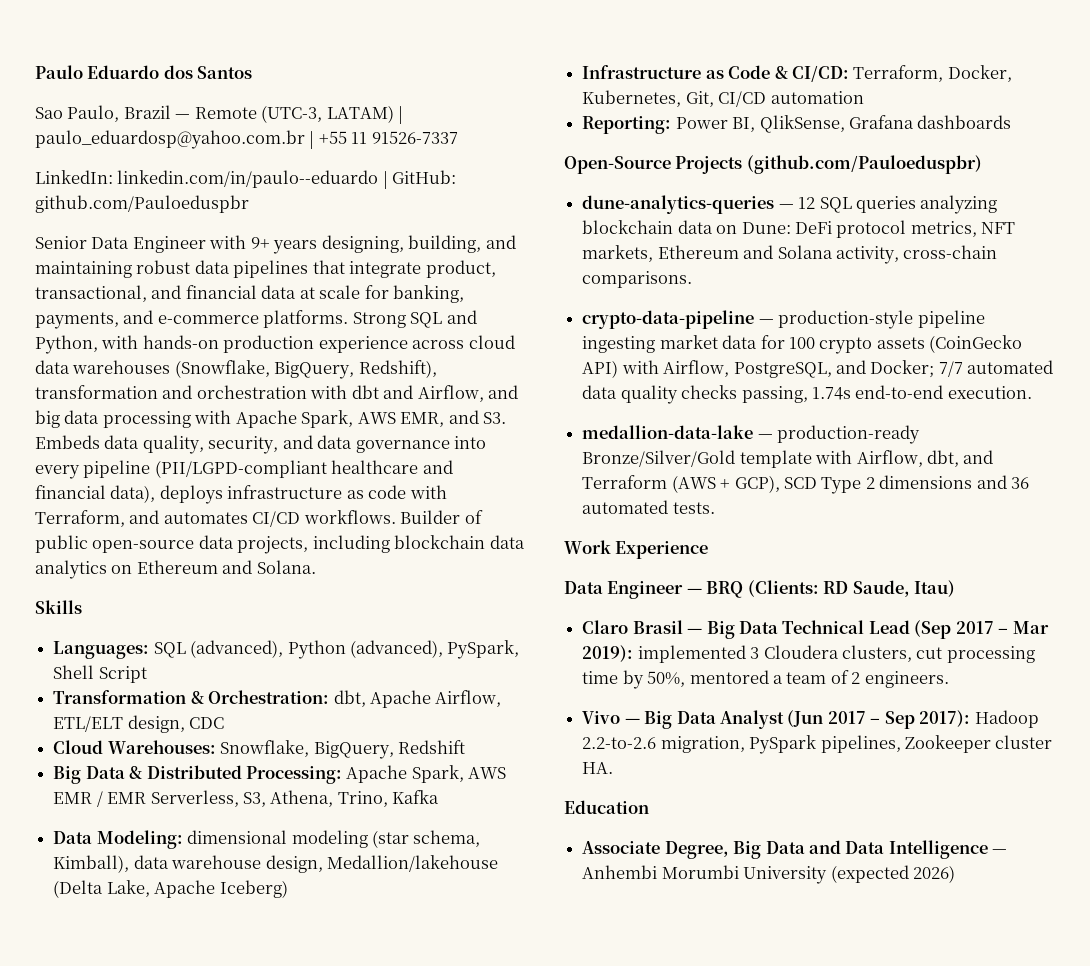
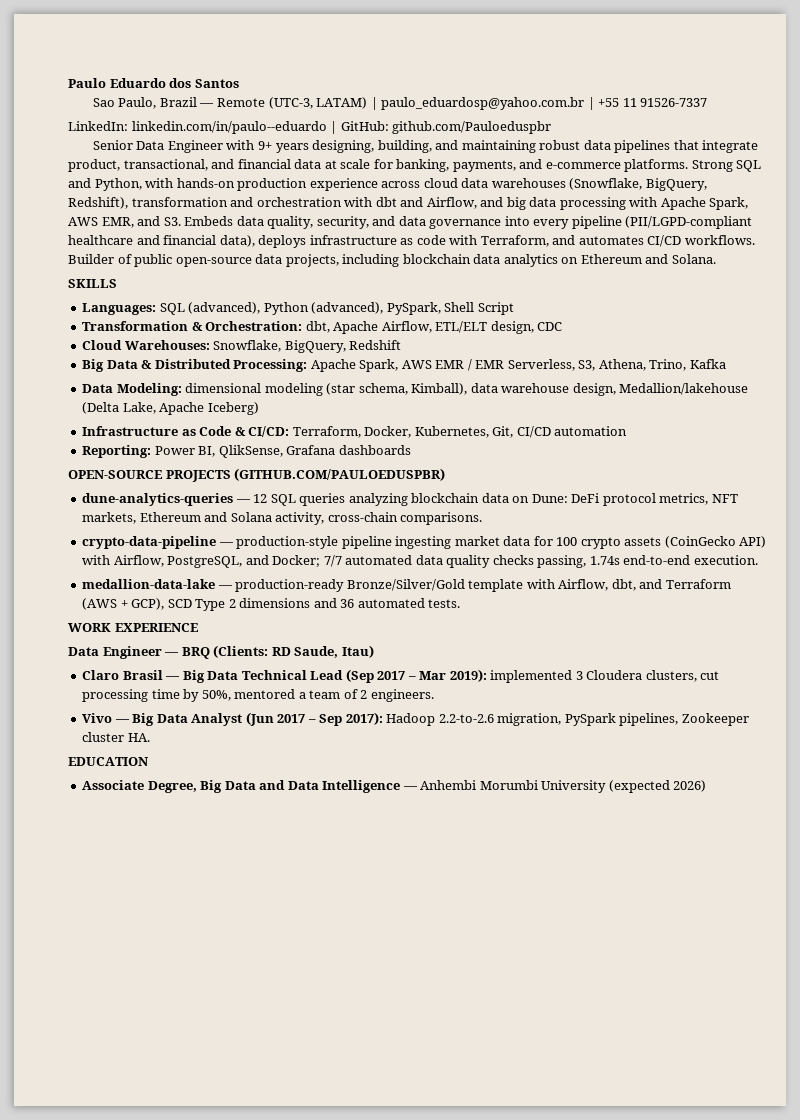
[35,600,82,614] Skills -> [68,279,117,288] SKILLS
[564,155,982,174] Open-Source Projects (github.com/Pauloeduspbr) -> [68,468,446,482] OPEN-SOURCE PROJECTS (GITHUB.COM/PAULOEDUSPBR)
[564,540,709,559] Work Experience -> [68,623,199,632] WORK EXPERIENCE
[564,800,649,814] Education -> [68,757,149,766] EDUCATION

